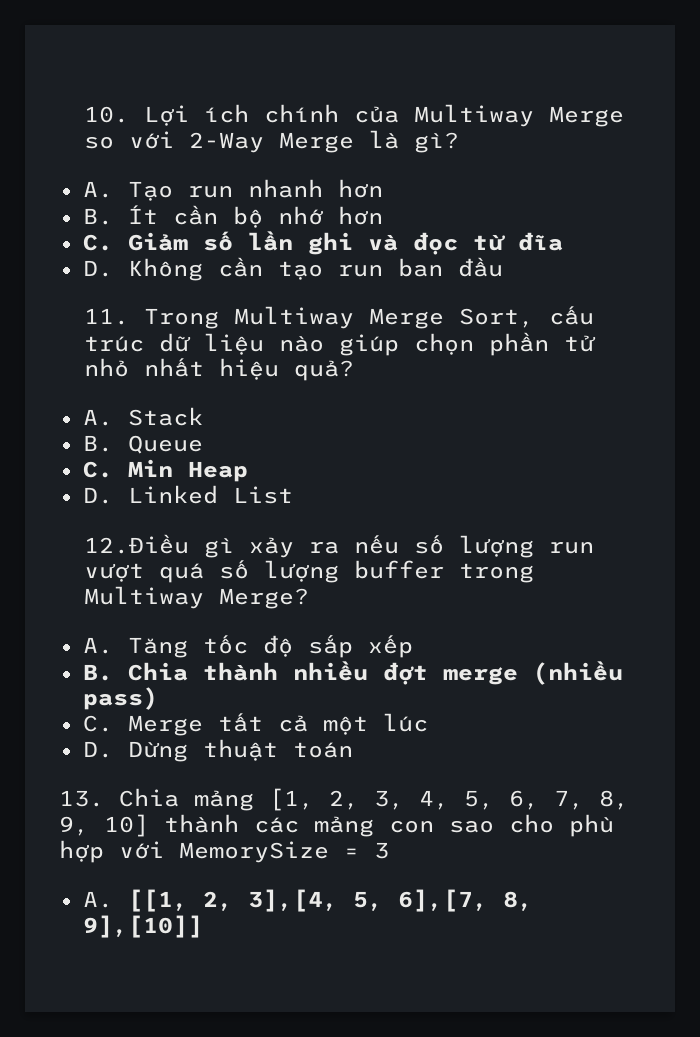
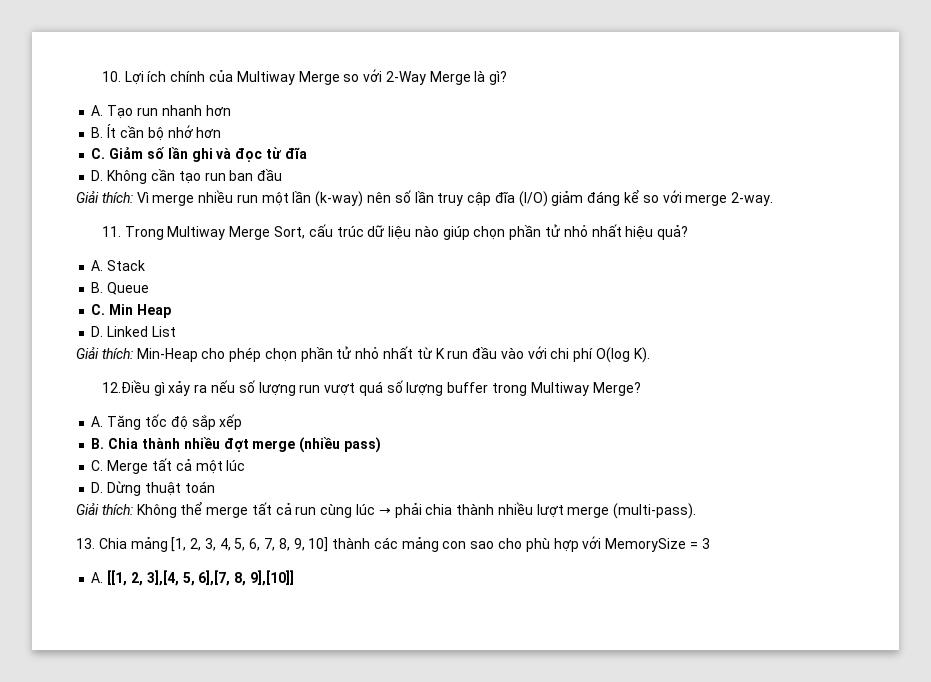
(503, 267) none -> [76,190,774,207] // Giải thích: Vì merge nhiều run một lần (k-way) nên số lần truy cập đĩa (I/O) giảm đáng kể so với merge 2-way.
(293, 495) none -> [76,346,650,363] // Giải thích: Min-Heap cho phép chọn phần tử nhỏ nhất từ K run đầu vào với chi phí O(log K).
(353, 750) none -> [76,502,697,519] // Giải thích: Không thể merge tất cả run cùng lúc → phải chia thành nhiều lượt merge (multi-pass).

